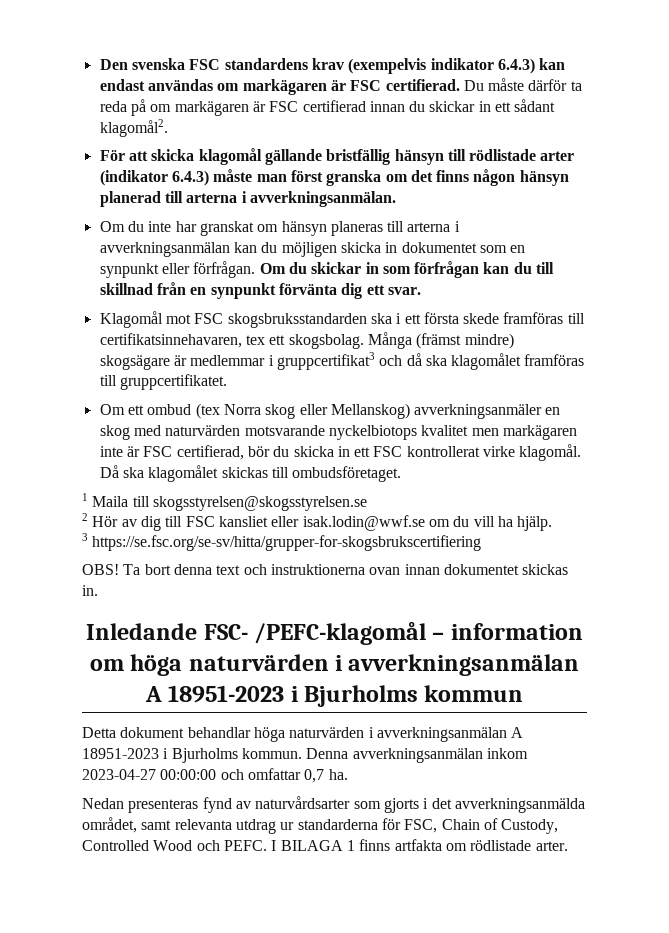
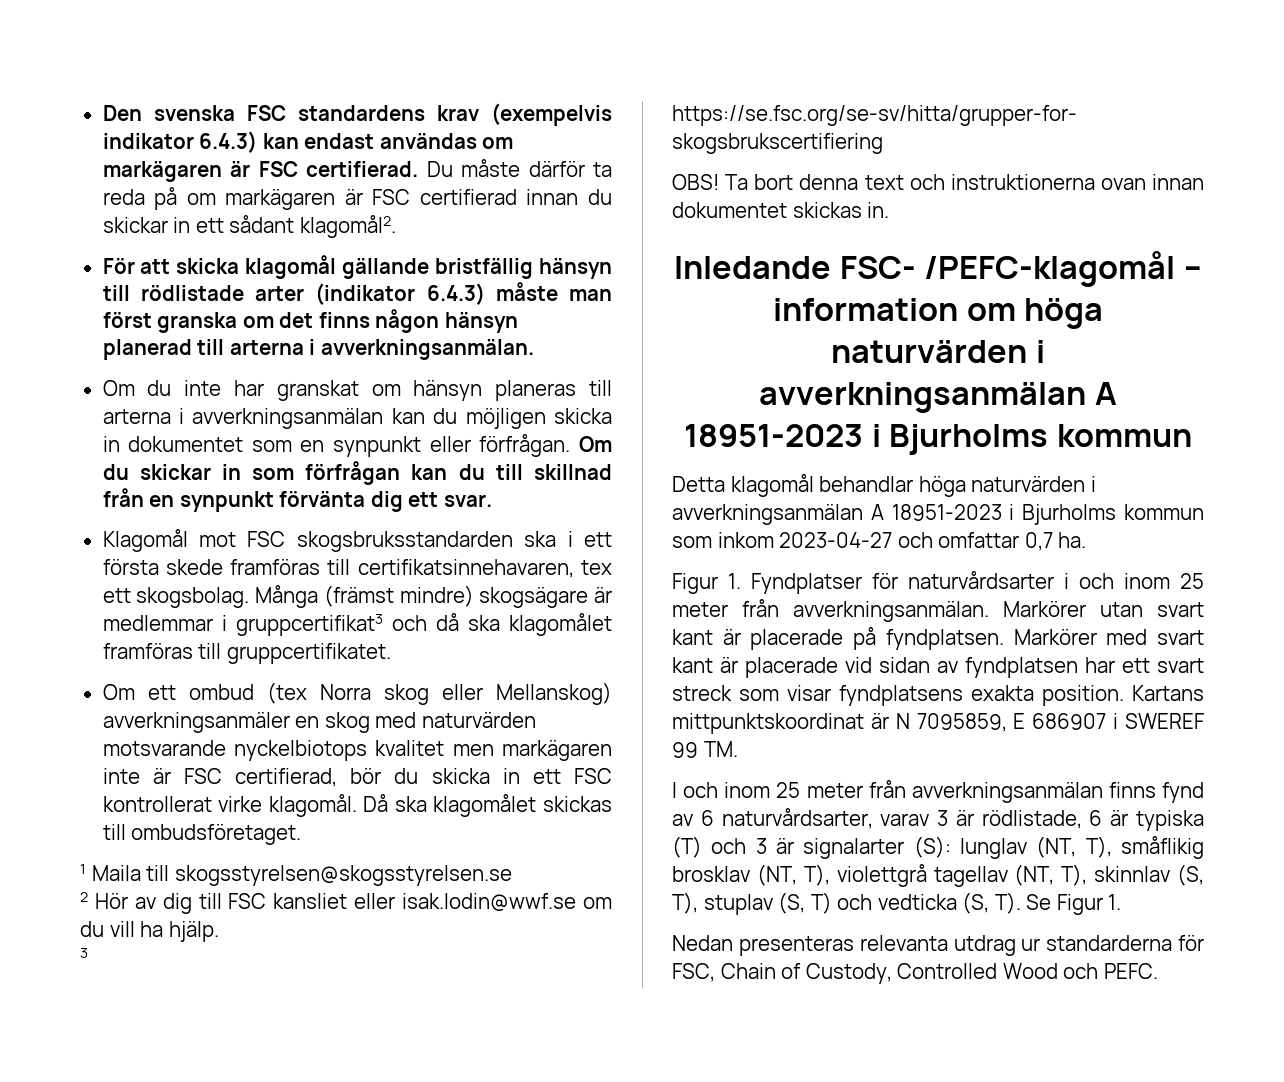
[120,727,185,738] dokument -> [730,474,814,497] klagomål
[241,748,483,763] kommun. Denna avverkningsanmälan -> [1124,504,1204,520] [672,536,712,548] kommun som
[160,769,217,780] 00:00:00 -> (893, 540) none
[82,796,585,813] [82,817,172,833] Nedan presenteras fynd av naturvårdsarter som gjorts i det avverkningsanmälda området, samt -> [672,571,1204,594] [672,599,1204,622] [672,627,1204,650] [672,657,1204,678] [672,685,1204,706] [672,713,1204,734] [672,741,738,758] [672,780,1204,803] [672,808,1204,831] [672,836,1204,859] [672,864,1204,887] [672,892,1122,915] [672,935,854,956] Figur 1. Fyndplatser för naturvårdsarter i och inom 25 meter från avverkningsanmälan. Markörer utan svart kant är placerade på fyndplatsen. Markörer med svart kant är placerade vid sidan av fyndplatsen har ett svart streck som visar fyndplatsens exakta position. Kartans mittpunktskoordinat är N 7095859, E 686907 i SWEREF 99 TM. // I och inom 25 meter från avverkningsanmälan finns fynd av 6 naturvårdsarter, varav 3 är rödlistade, 6 är typiska (T) och 3 är signalarter (S): lunglav (NT, T), småflikig brosklav (NT, T), violettgrå tagellav (NT, T), skinnlav (S, T), stuplav (S, T) och vedticka (S, T). Se Figur 1. // Nedan presenteras
[271,839,568,851] I BILAGA 1 finns artfakta om rödlistade arter. -> (1158, 971) none

